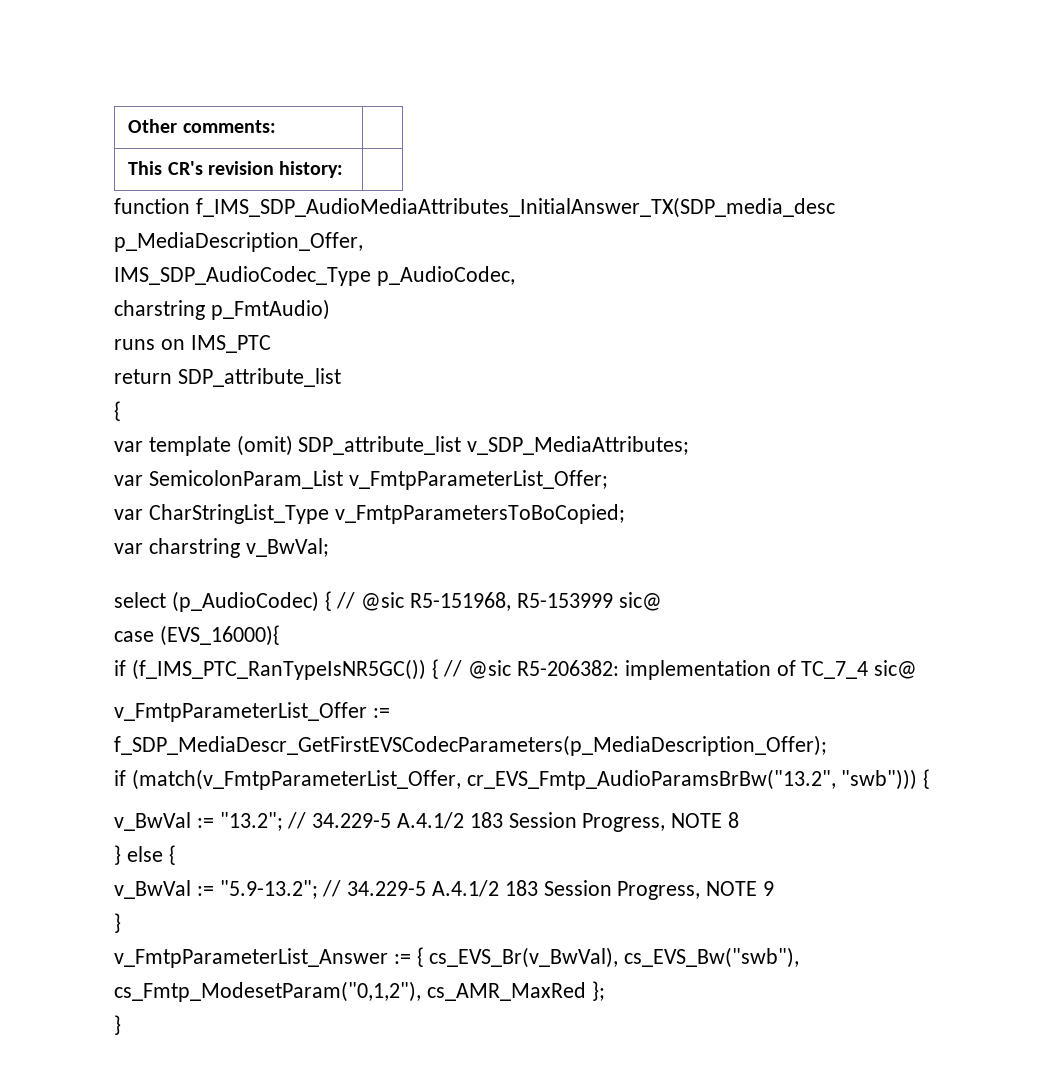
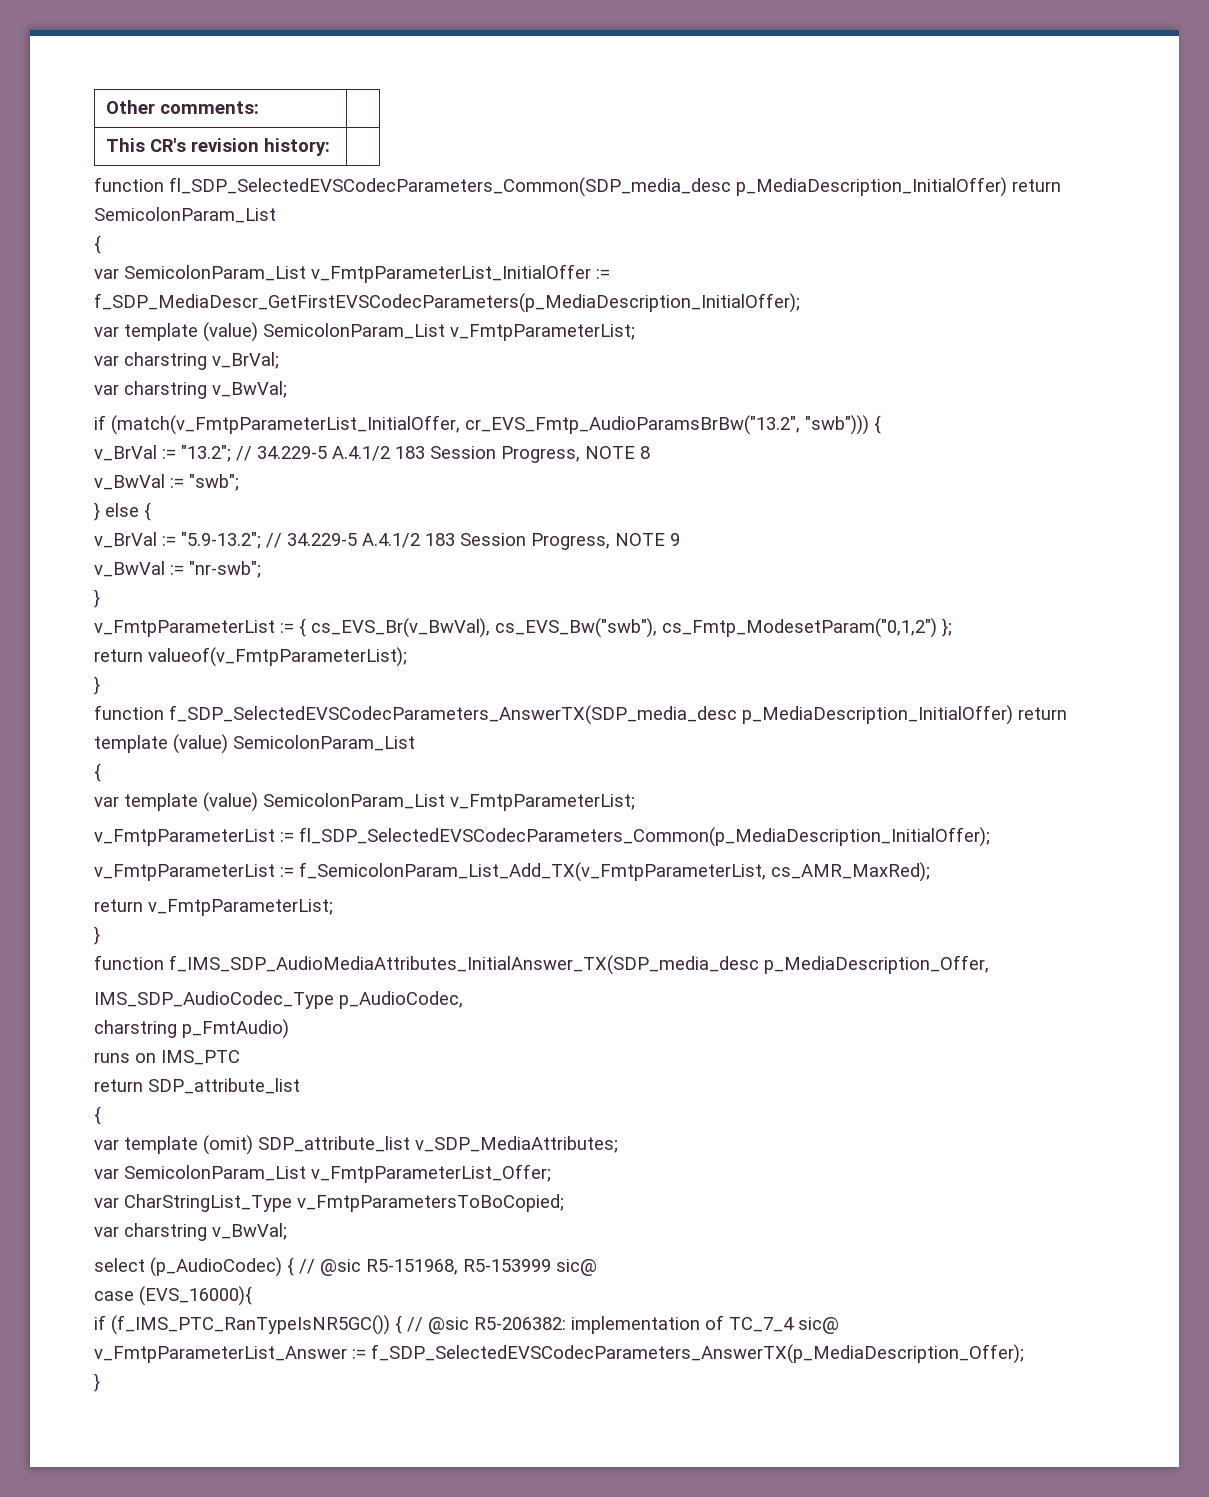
(344, 169) none -> [94,177,1061,197] [94,207,276,223] [94,235,101,254] [94,264,610,283] [94,293,800,313] [94,322,635,342] [94,352,279,370] [94,381,287,399] [94,415,881,435] [94,445,650,463] [94,474,239,491] [94,502,151,521] [94,532,680,550] [94,561,261,578] [94,589,100,608] [94,618,952,638] [94,647,407,667] [94,676,100,695] [94,705,1067,725] [94,734,415,754] [94,763,101,782] [94,792,635,812] [94,827,990,847] [94,862,930,882] [94,899,333,916] [94,926,100,945] // function fl_SDP_SelectedEVSCodecParameters_Common(SDP_media_desc p_MediaDescription_InitialOffer) return SemicolonParam_List // { // var SemicolonParam_List v_FmtpParameterList_InitialOffer := f_SDP_MediaDescr_GetFirstEVSCodecParameters(p_MediaDescription_InitialOffer); // var template (value) SemicolonParam_List v_FmtpParameterList; // var charstring v_BrVal; // var charstring v_BwVal; // if (match(v_FmtpParameterList_InitialOffer, cr_EVS_Fmtp_AudioParamsBrBw("13.2", "swb"))) { // v_BrVal := "13.2"; // 34.229-5 A.4.1/2 183 Session Progress, NOTE 8 // v_BwVal := "swb"; // } else { // v_BrVal := "5.9-13.2"; // 34.229-5 A.4.1/2 183 Session Progress, NOTE 9 // v_BwVal := "nr-swb"; // } // v_FmtpParameterList := { cs_EVS_Br(v_BwVal), cs_EVS_Bw("swb"), cs_Fmtp_ModesetParam("0,1,2") }; // return valueof(v_FmtpParameterList); // } // function f_SDP_SelectedEVSCodecParameters_AnswerTX(SDP_media_desc p_MediaDescription_InitialOffer) return template (value) SemicolonParam_List // { // var template (value) SemicolonParam_List v_FmtpParameterList; // v_FmtpParameterList := fl_SDP_SelectedEVSCodecParameters_Common(p_MediaDescription_InitialOffer); // v_FmtpParameterList := f_SemicolonParam_List_Add_TX(v_FmtpParameterList, cs_AMR_MaxRed); // return v_FmtpParameterList; // }
[114,702,390,722] [114,735,827,756] [114,769,931,790] [114,812,740,832] [114,845,176,865] [114,880,775,900] [114,913,121,933] [114,947,800,968] [114,981,605,1002] v_FmtpParameterList_Offer := f_SDP_MediaDescr_GetFirstEVSCodecParameters(p_MediaDescription_Offer); // if (match(v_FmtpParameterList_Offer, cr_EVS_Fmtp_AudioParamsBrBw("13.2", "swb"))) { // v_BwVal := "13.2"; // 34.229-5 A.4.1/2 183 Session Progress, NOTE 8 // } else { // v_BwVal := "5.9-13.2"; // 34.229-5 A.4.1/2 183 Session Progress, NOTE 9 // } // v_FmtpParameterList_Answer := { cs_EVS_Br(v_BwVal), cs_EVS_Bw("swb"), cs_Fmtp_ModesetParam("0,1,2"), cs_AMR_MaxRed }; -> [94,1344,1024,1364] v_FmtpParameterList_Answer := f_SDP_SelectedEVSCodecParameters_AnswerTX(p_MediaDescription_Offer);

